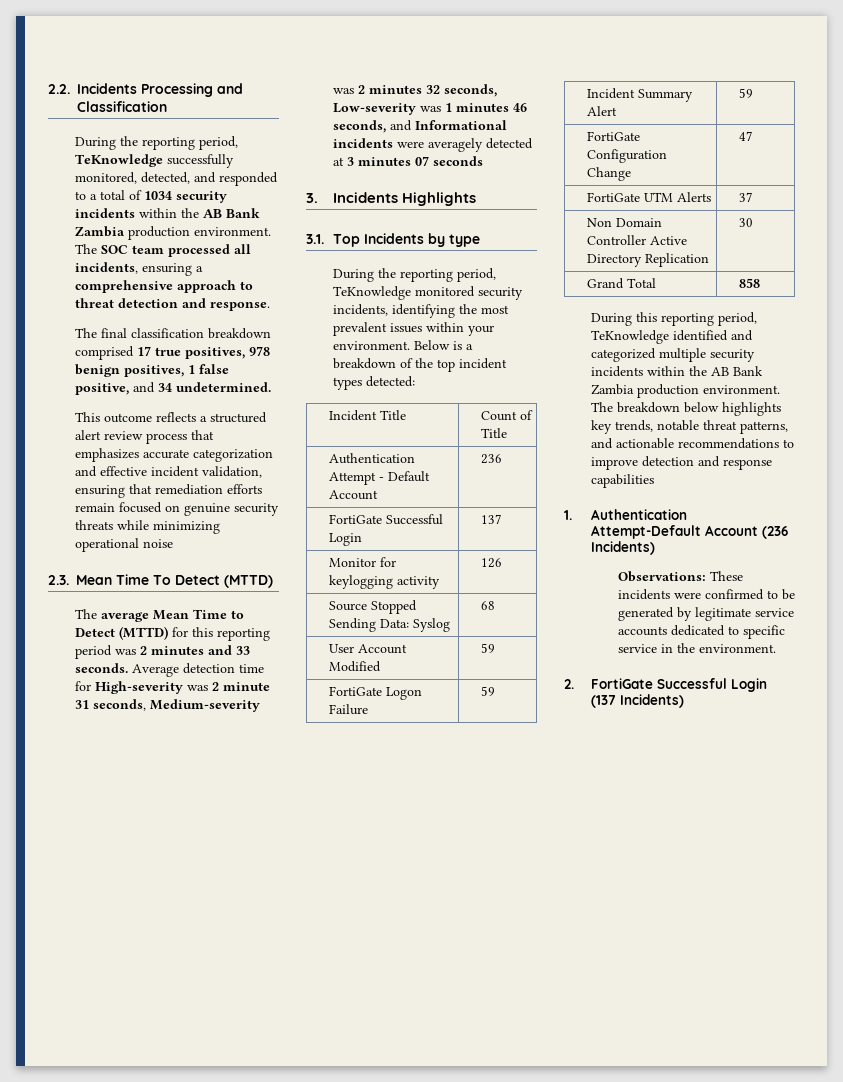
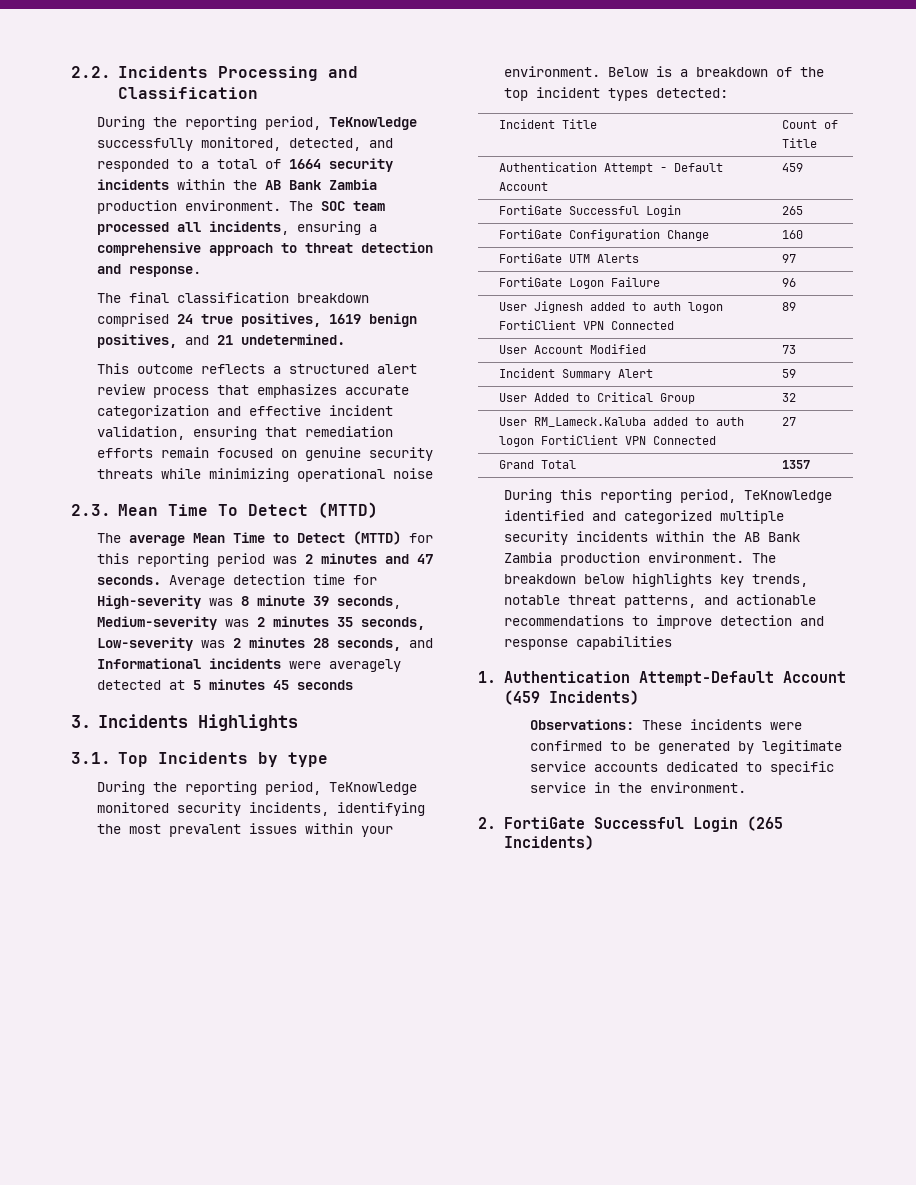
[143,191,172,200] 1034 -> [289,159,322,169] 1664
[136,346,151,356] 17 -> [177,314,194,324] 24
[248,346,270,356] 978 -> [329,314,362,324] 1619
[187,364,229,374] [74,382,172,395] 1 false positive, and 34 -> [185,335,234,345] and 21
[235,646,250,655] 33 -> [417,554,434,564] 47
[211,682,270,691] [74,700,89,709] 2 minute 31 -> [241,595,330,606] 8 minute 39
[425,85,440,94] 32 -> [337,617,354,627] 35
[444,103,527,112] 1 minutes 46 -> [233,637,330,648] 2 minutes 28
[346,156,429,166] 3 minutes 07 -> [193,679,290,690] 5 minutes 45
[480,454,502,464] 236 -> [782,163,804,172] 459
[480,514,502,524] [328,557,396,567] [328,575,440,589] [480,558,502,568] [328,600,417,614] [328,618,450,632] [480,601,495,610] [328,644,407,654] [328,661,381,672] [480,643,495,653] [328,686,422,700] [328,704,368,715] [480,686,495,696] [586,88,693,102] [586,106,617,116] [738,88,753,98] [586,131,640,141] [586,149,667,163] [586,167,631,181] [738,131,753,141] [586,192,711,202] [738,192,753,202] [586,218,662,227] [586,235,687,245] [586,253,709,267] [738,218,753,227] 137 // Monitor for keylogging activity | 126 // Source Stopped Sending Data: Syslog | 68 // User Account Modified | 59 // FortiGate Logon Failure | 59 // Incident Summary Alert | 59 // FortiGate Configuration Change | 47 // FortiGate UTM Alerts | 37 // Non Domain Controller Active Directory Replication | 30 -> [782,206,804,215] [499,229,710,241] [782,230,804,239] [499,253,640,263] [782,254,797,263] [499,277,661,289] [782,278,797,287] [499,301,724,313] [499,320,675,330] [782,302,797,311] [499,344,647,354] [782,345,797,354] [499,368,654,380] [782,369,797,378] [499,392,696,404] [782,393,797,402] [499,417,745,427] [499,435,717,447] [782,417,797,426] 265 // FortiGate Configuration Change | 160 // FortiGate UTM Alerts | 97 // FortiGate Logon Failure | 96 // User Jignesh added to auth logon FortiClient VPN Connected | 89 // User Account Modified | 73 // Incident Summary Alert | 59 // User Added to Critical Group | 32 // User RM_Lameck.Kaluba added to auth logon FortiClient VPN Connected | 27
[738,278,760,288] 858 -> [782,460,811,469] 1357
[761,526,788,539] (236 -> [504,690,541,705] (459
[590,695,616,708] (137 -> [747,816,784,831] (265

